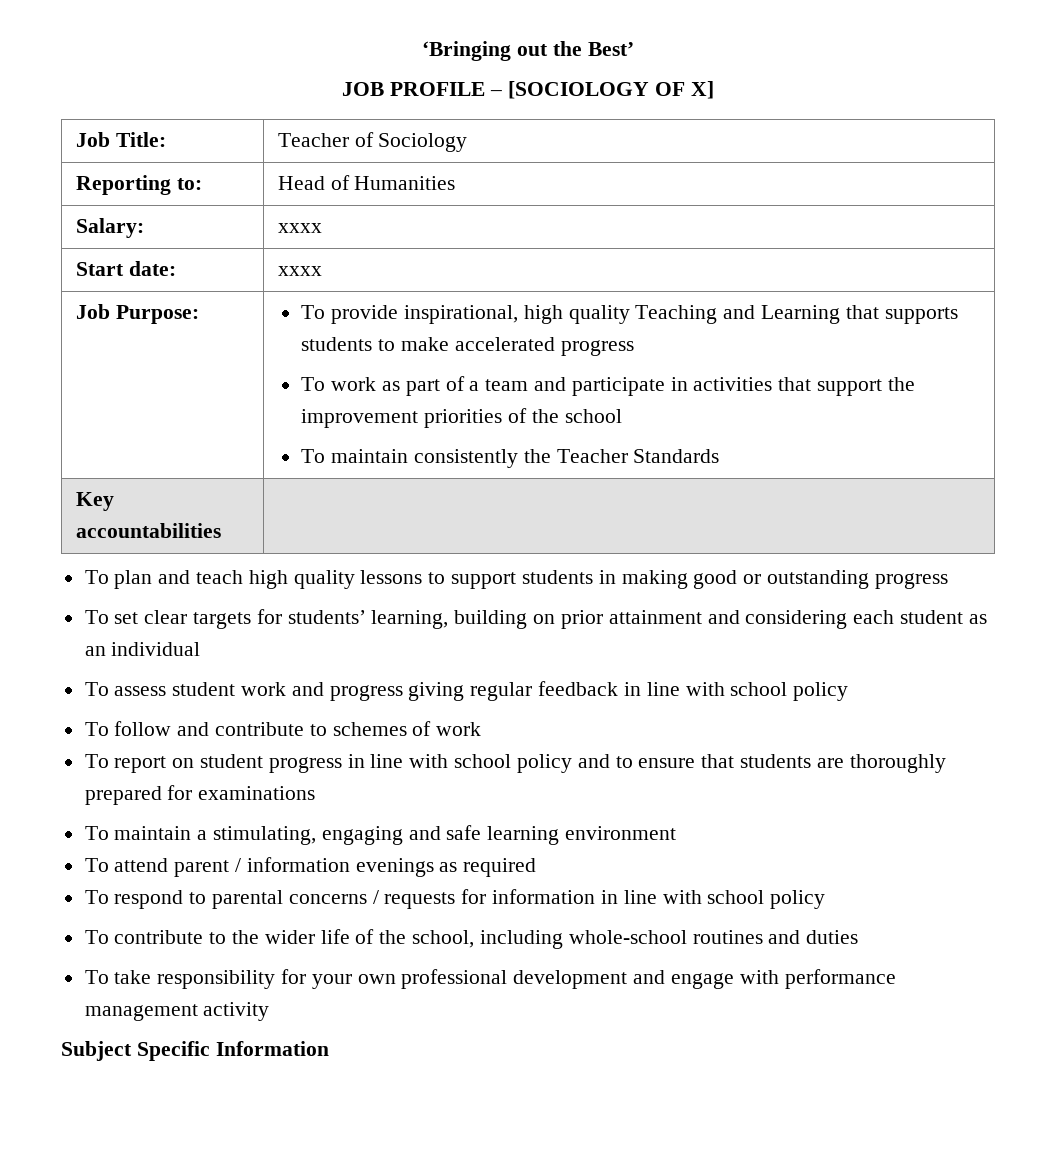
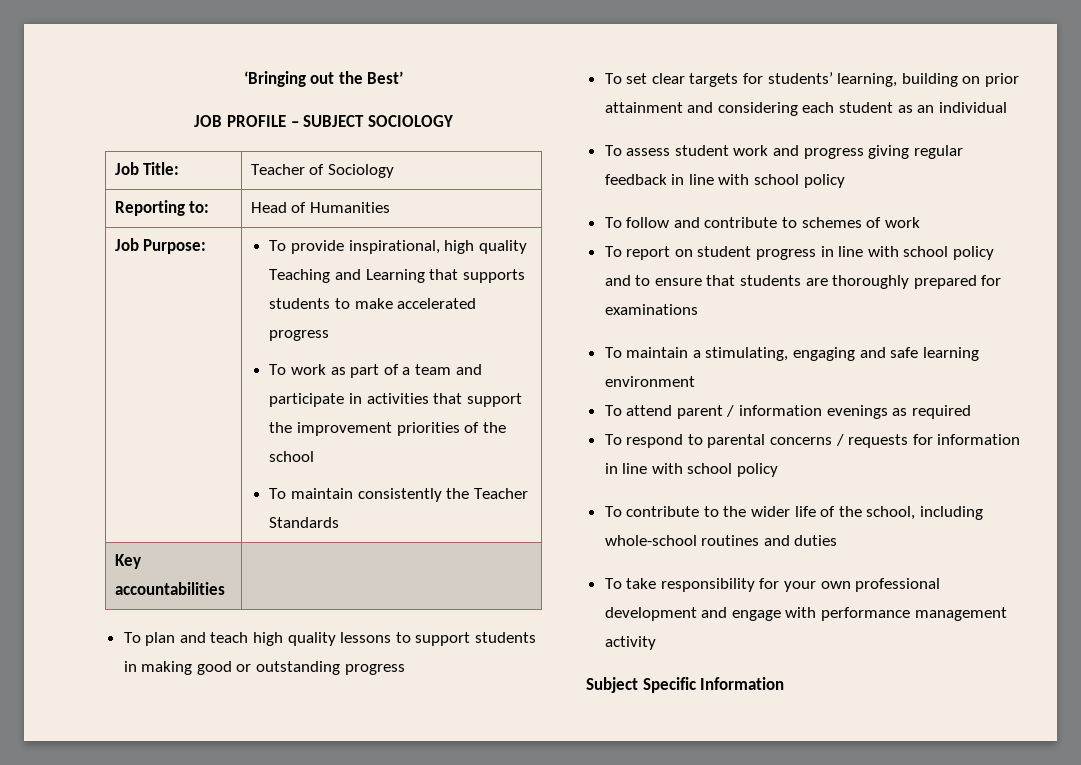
[507,81,714,99] [SOCIOLOGY OF X] -> [303,115,453,127] SUBJECT SOCIOLOGY
[75,218,144,238] [277,223,322,233] [75,261,176,276] [277,266,322,276] // Salary: | xxxx // Start date: | xxxx -> (390, 207) none

